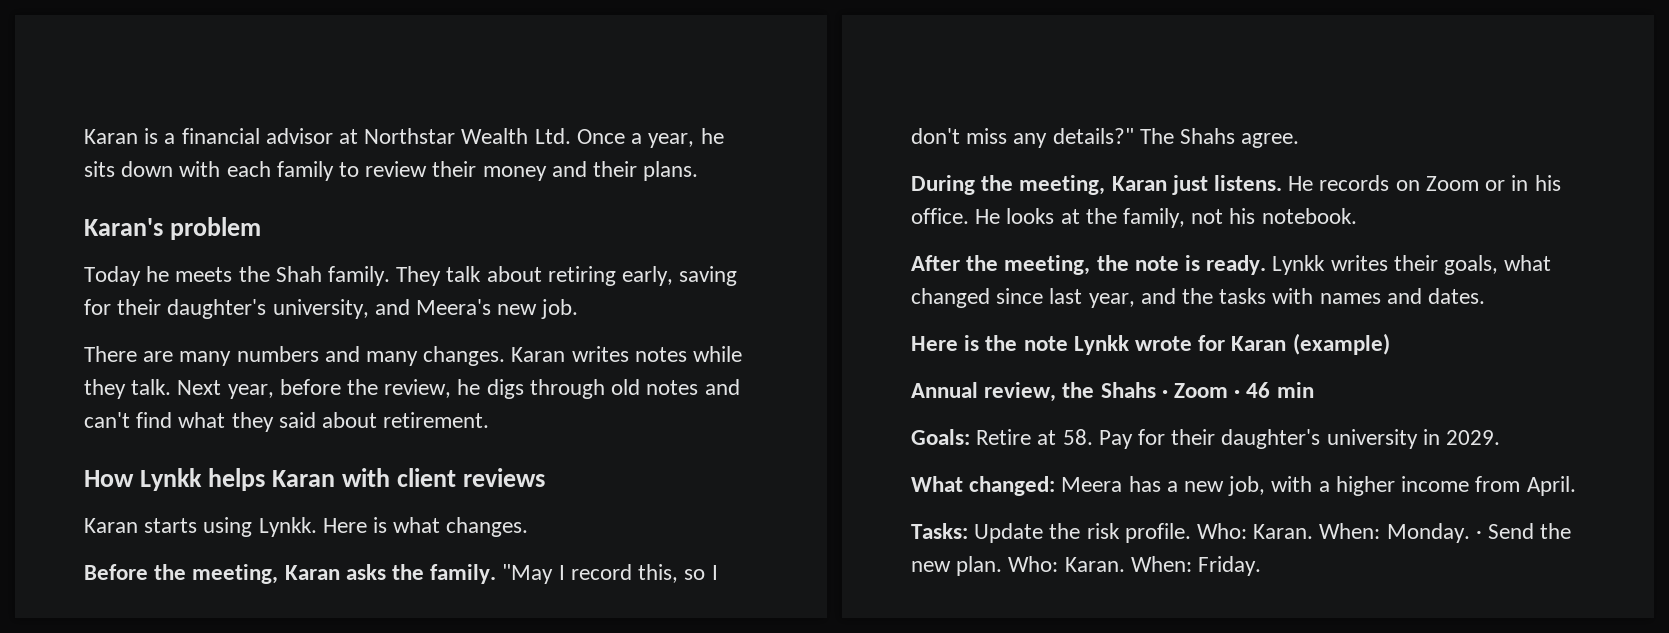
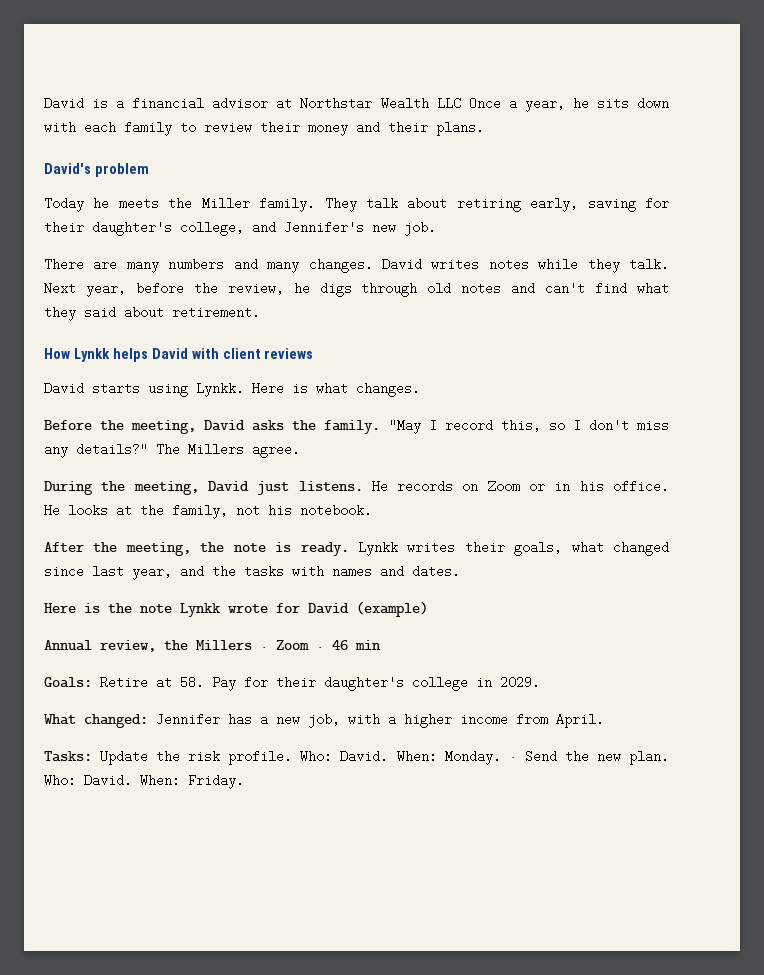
[84,129,138,144] Karan -> [44,97,84,110] David
[534,128,571,144] Ltd. -> [436,97,461,110] LLC
[84,218,163,236] Karan's -> [44,163,91,174] David's
[275,266,322,282] Shah -> [201,197,250,210] Miller
[272,299,492,319] university, and Meera's -> [180,221,364,236] college, and Jennifer's
[511,347,566,362] Karan -> [381,258,422,271] David
[272,470,336,487] Karan -> [151,348,188,359] David
[84,518,138,533] Karan -> [44,382,84,395] David
[284,565,340,580] Karan -> [204,420,246,431] David
[1180,128,1236,144] Shahs -> [188,443,244,456] Millers
[1111,176,1167,191] Karan -> [207,481,249,492] David
[1231,336,1287,351] Karan -> [308,603,349,614] David
[1100,382,1156,398] Shahs -> [196,640,252,650] Millers
[1326,429,1418,449] university -> [412,676,468,691] college
[1061,477,1123,492] Meera -> [156,713,220,726] Jennifer
[1253,524,1314,539] Karan. -> [340,750,389,763] David.
[1064,557,1125,572] Karan. -> [84,774,132,787] David.

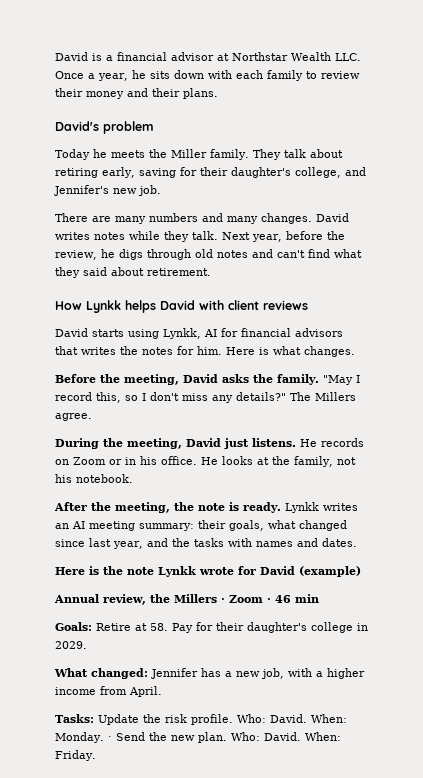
[436,97,461,110] LLC -> [335,53,361,61] LLC.
[196,382,244,397] Lynkk. -> [163,328,343,339] [55,346,222,355] Lynkk, AI for financial advisors that writes the notes for him.
(456, 547) none -> [55,521,194,531] an AI meeting summary:

